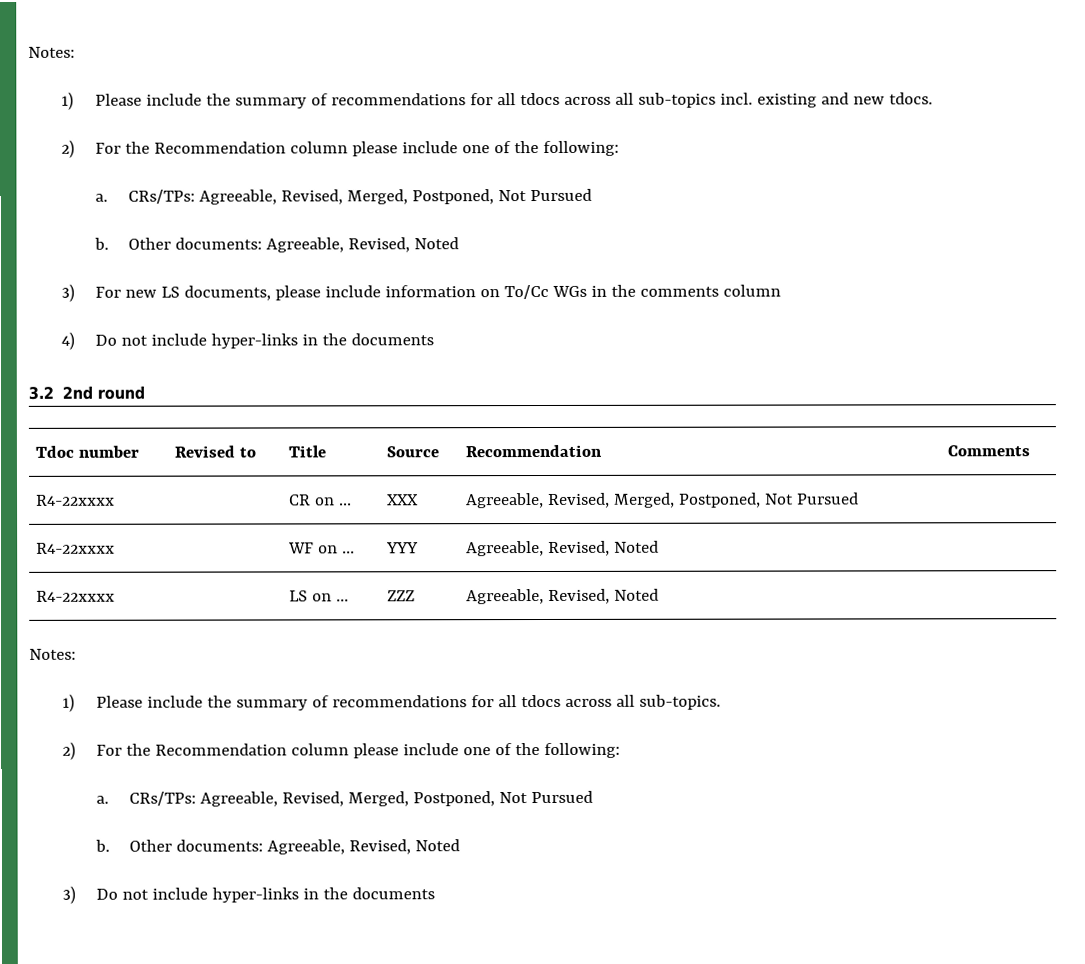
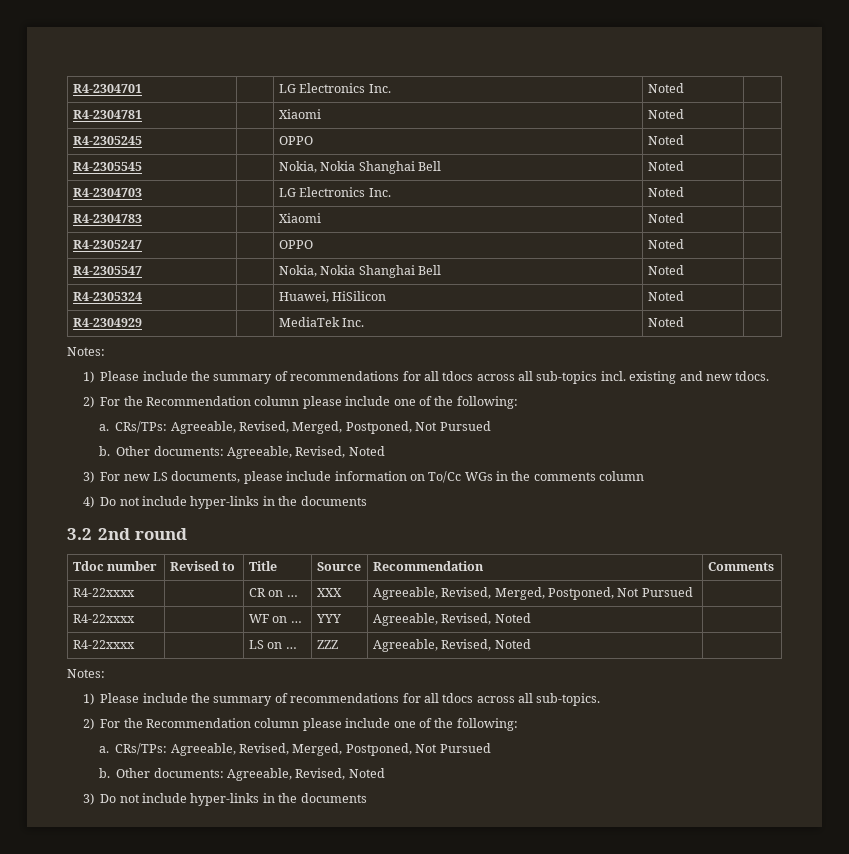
(28, 52) none -> [72,84,142,93] [278,83,391,93] [647,83,684,93] [72,110,142,119] [278,109,321,119] [647,109,684,119] [72,136,142,145] [278,136,313,145] [647,135,684,145] [72,162,142,171] [278,161,442,174] [647,161,684,171] [72,188,142,197] [278,187,391,197] [647,187,684,197] [72,214,142,223] [278,213,321,223] [647,213,684,223] [72,240,142,249] [278,240,313,249] [647,239,684,249] [72,266,142,275] [278,265,442,278] [647,265,684,275] [72,292,142,301] [278,291,387,303] [647,291,684,301] [72,318,142,327] [278,317,365,327] [647,317,684,327] R4-2304701 | | LG Electronics Inc. | Noted | // R4-2304781 | | Xiaomi | Noted | // R4-2305245 | | OPPO | Noted | // R4-2305545 | | Nokia, Nokia Shanghai Bell | Noted | // R4-2304703 | | LG Electronics Inc. | Noted | // R4-2304783 | | Xiaomi | Noted | // R4-2305247 | | OPPO | Noted | // R4-2305547 | | Nokia, Nokia Shanghai Bell | Noted | // R4-2305324 | | Huawei, HiSilicon | Noted | // R4-2304929 | | MediaTek Inc. | Noted | //

